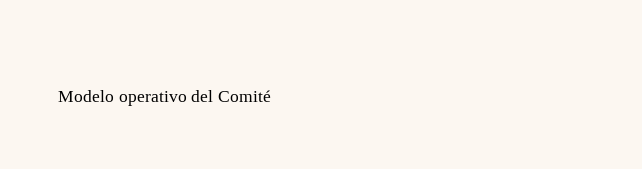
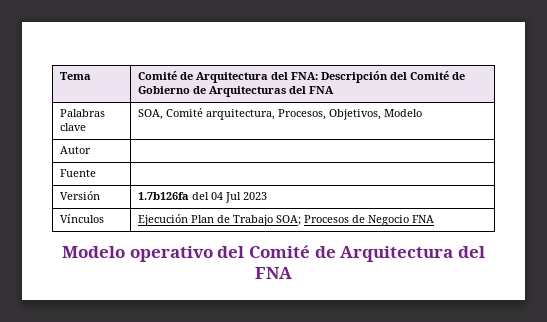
[58,90,272,106] Modelo operativo del Comité -> [59,72,91,80] [137,71,465,83] [137,86,334,97] [59,109,105,117] [59,123,86,131] [137,108,422,120] [59,146,91,154] [59,169,96,177] [59,191,100,200] [137,192,267,203] [59,214,104,223] [137,214,434,226] [62,245,485,262] [255,267,292,279] Tema | Comité de Arquitectura del FNA: Descripción del Comité de Gobierno de Arquitecturas del FNA // Palabras clave | SOA, Comité arquitectura, Procesos, Objetivos, Modelo // Autor | // Fuente | // Versión | 1.7b126fa del 04 Jul 2023 // Vínculos | Ejecución Plan de Trabajo SOA; Procesos de Negocio FNA // Modelo operativo del Comité de Arquitectura del FNA

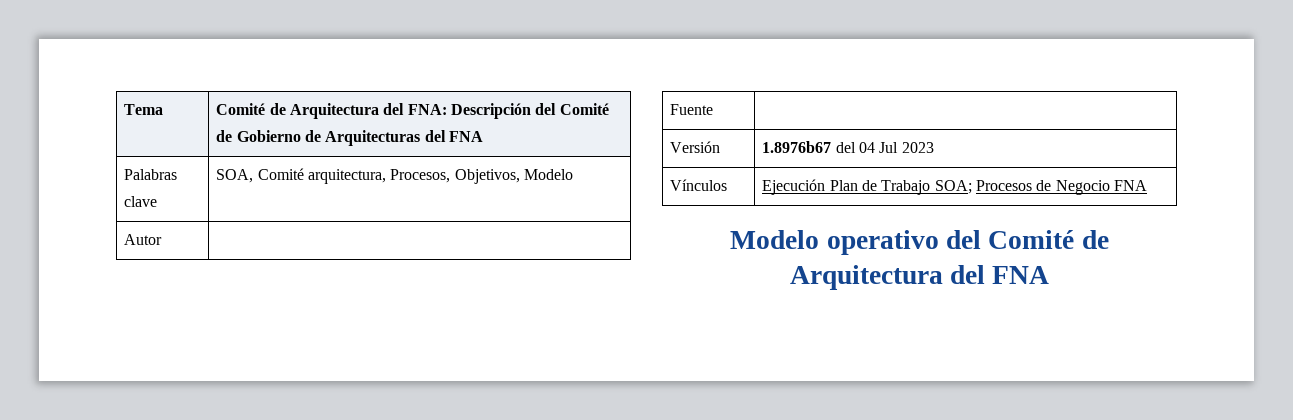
[137,192,189,200] 1.7b126fa -> [762,141,832,153] 1.8976b67

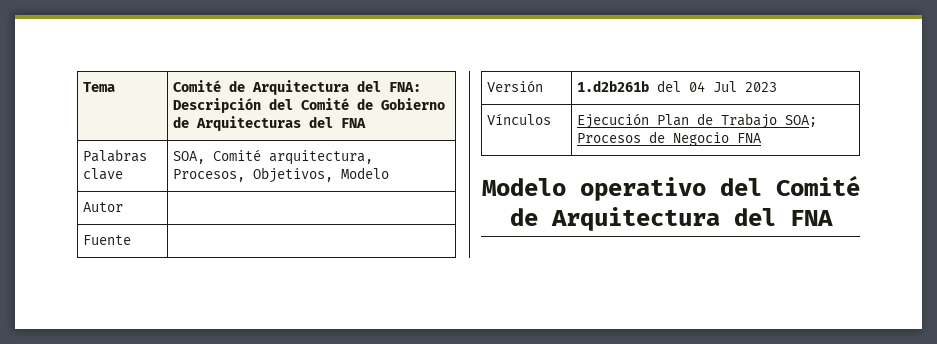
[762,141,832,153] 1.8976b67 -> [577,80,650,92] 1.d2b261b

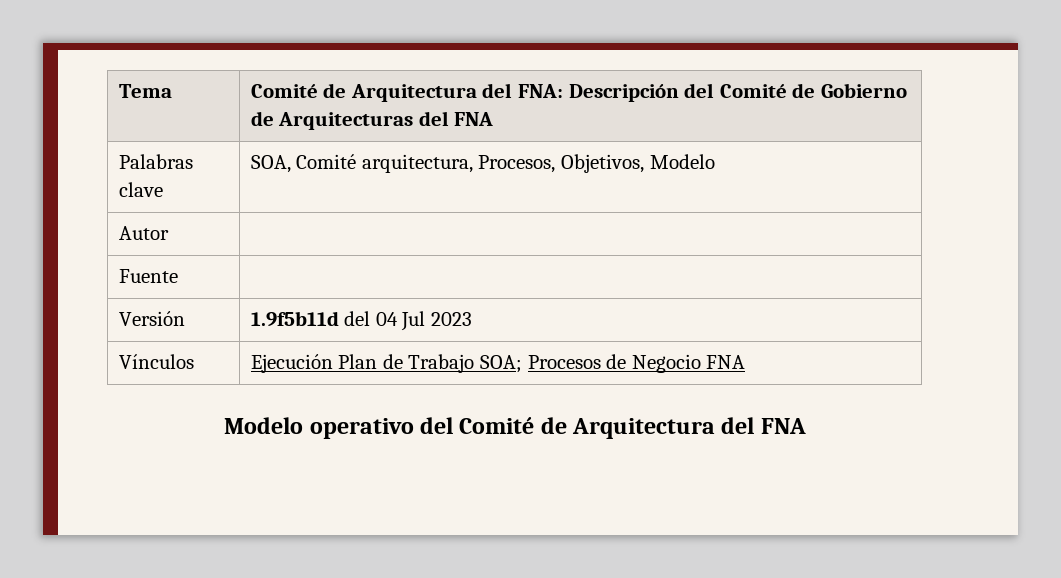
[577,80,650,92] 1.d2b261b -> [250,311,339,327] 1.9f5b11d

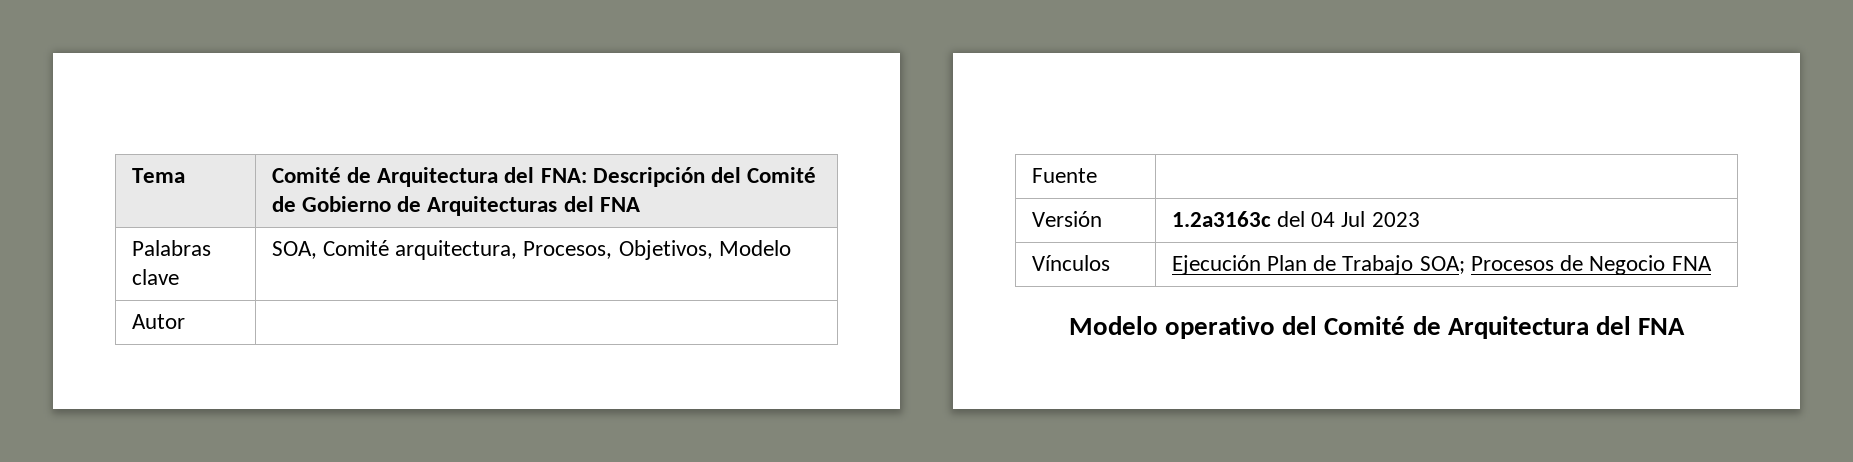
[250,311,339,327] 1.9f5b11d -> [1171,211,1271,227] 1.2a3163c

